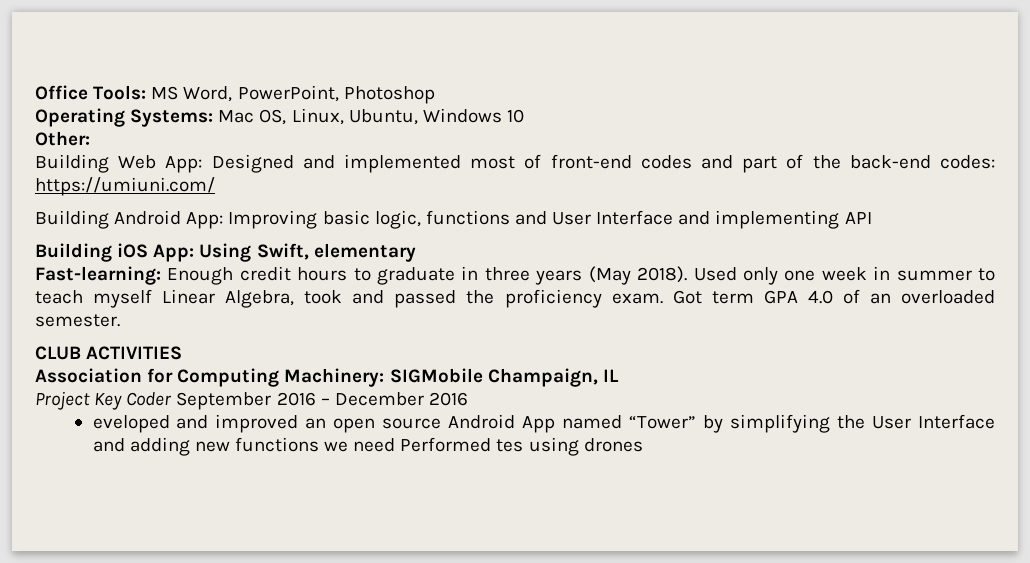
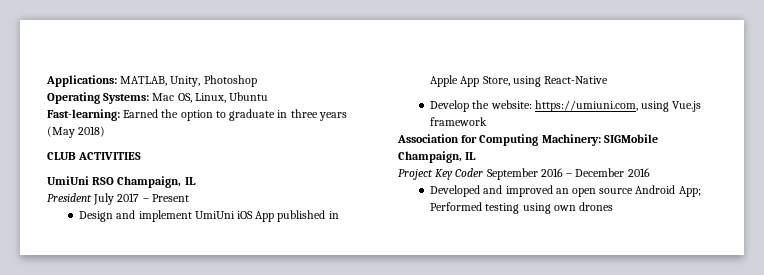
[35,85,339,102] Office Tools: MS Word, PowerPoint, -> [46,75,201,87] Applications: MATLAB, Unity,
[348,108,524,125] [35,131,90,146] [35,154,996,173] [35,177,215,196] [35,210,872,229] [35,243,416,262] [35,266,348,285] Ubuntu, Windows 10 // Other: // Building Web App: Designed and implemented most of front-end codes and part of the back-end codes: https://umiuni.com/ // Building Android App: Improving basic logic, functions and User Interface and implementing API // Building iOS App: Using Swift, elementary // Fast-learning: Enough credit hours -> [229,92,269,101] [47,109,213,121] Ubuntu // Fast-learning: Earned the option
[637,266,995,285] [35,289,995,308] [35,314,120,327] [35,346,183,360] 2018). Used only one week in summer to teach myself Linear Algebra, took and passed the proficiency exam. Got term GPA 4.0 of an overloaded semester. // CLUB ACTIVITIES -> [78,126,106,137] [47,152,142,160] [47,176,196,188] [47,193,189,205] [79,210,339,222] [430,75,609,87] [430,100,702,112] [430,117,488,126] 2018) // CLUB ACTIVITIES // UmiUni RSO Champaign, IL // President July 2017 – Present // Design and implement UmiUni iOS App published in Apple App Store, using React-Native // Develop the website: https://umiuni.com, using Vue.js framework
[92,415,170,433] eveloped -> [430,185,481,197] Developed
[522,414,996,433] [92,437,579,456] App named “Tower” by simplifying the User Interface and adding new functions we need Performed tes using -> [678,186,701,197] [430,202,576,214] App; Performed testing using own

